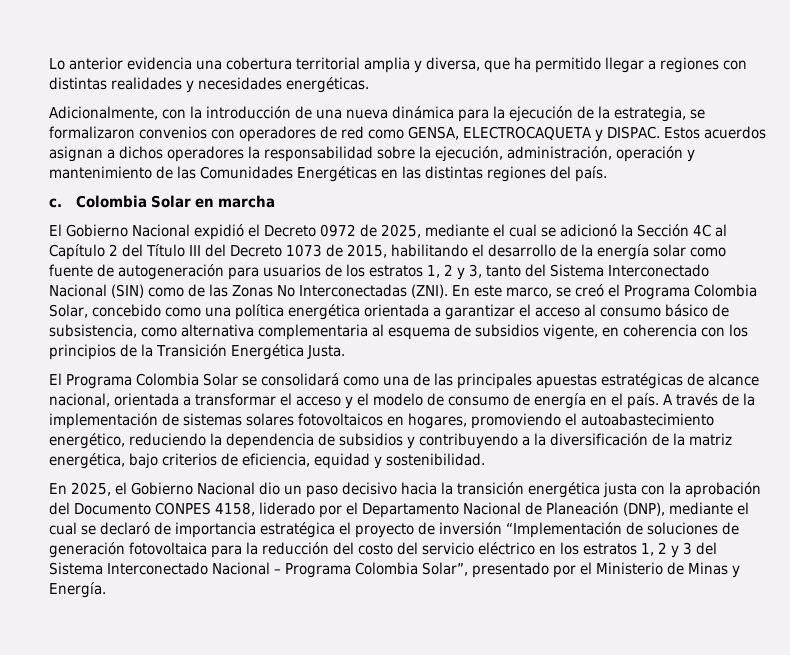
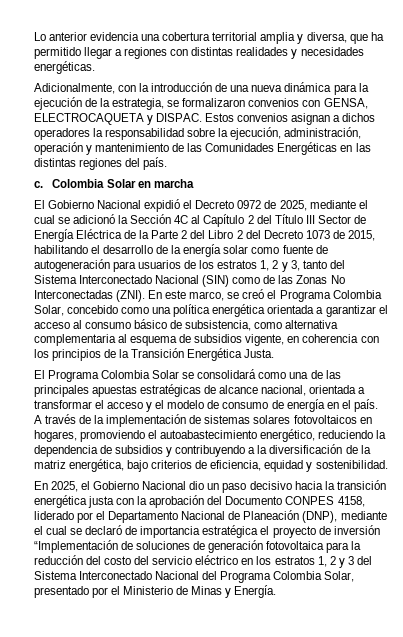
[239,126,405,142] operadores de red como -> (321, 103) none
[704,126,767,139] acuerdos -> [237,113,289,122] convenios
(202, 250) none -> [317,215,367,224] [33,229,243,242] Sector de Energía Eléctrica de la Parte 2 del Libro 2
[274,562,469,578] – Programa Colombia Solar”, -> [202,571,355,583] del Programa Colombia Solar,

